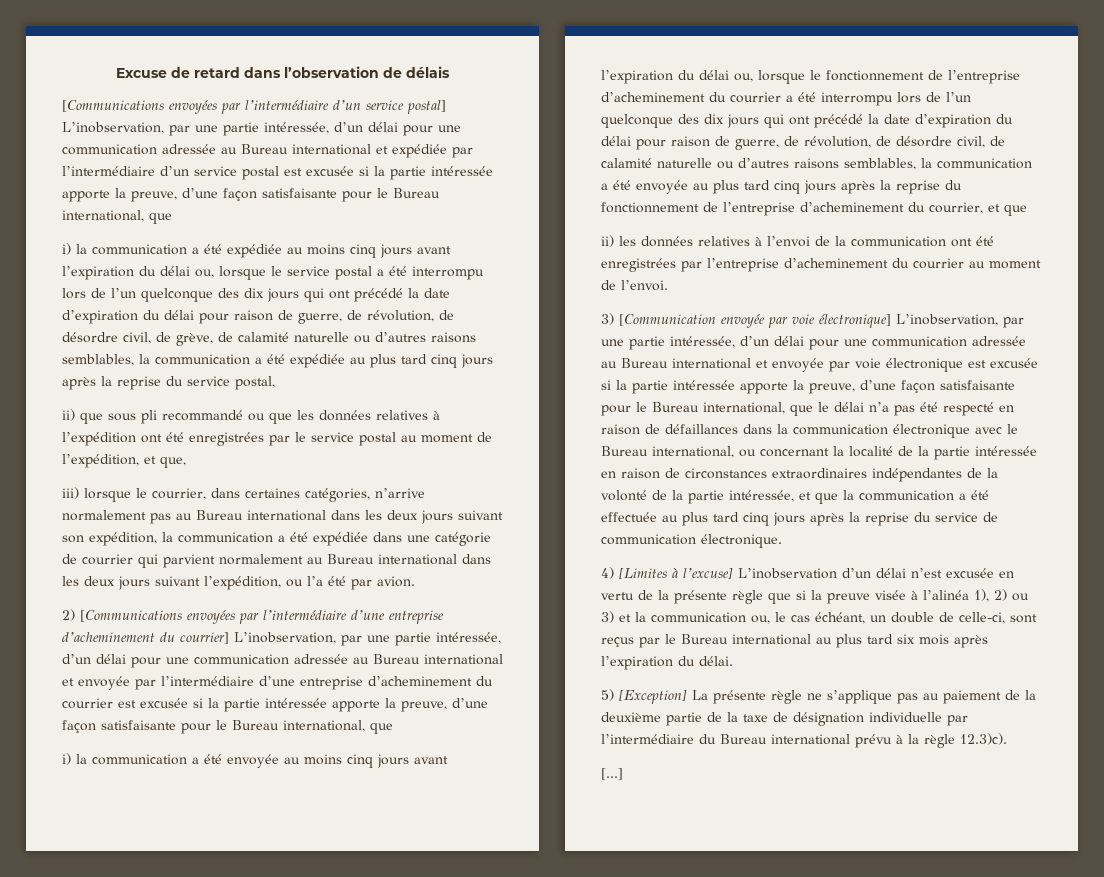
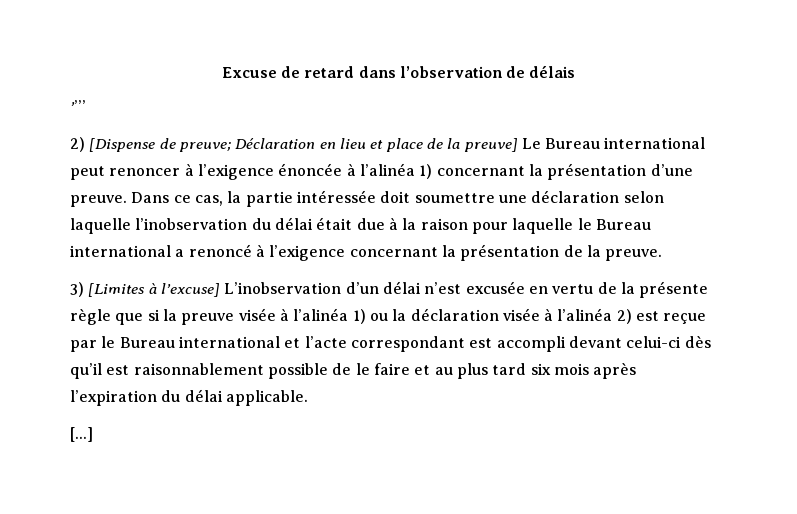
[62,100,446,114] [62,122,461,136] [62,144,473,158] [62,166,493,180] [62,188,440,202] [62,210,172,224] [62,243,451,258] [62,266,484,280] [62,288,450,302] [62,310,454,324] [62,332,476,346] [62,354,493,368] [62,376,275,390] [62,409,440,424] [62,432,492,446] [62,454,186,468] [62,487,425,502] [62,510,503,524] [62,532,491,546] [62,554,491,568] [62,576,415,590] [62,609,444,624] [62,632,501,646] [62,654,503,668] [62,676,493,690] [62,698,488,712] [62,720,393,734] [62,753,448,768] [601,70,1020,84] [601,92,971,106] [601,114,1013,128] [601,136,1005,150] [601,158,1032,170] [601,180,962,194] [601,202,1027,216] [601,235,994,247] [601,258,1041,272] [601,280,668,291] [601,313,1024,328] [601,336,1026,350] [601,358,1038,372] [601,380,1015,394] [601,402,1014,416] [601,424,1018,438] [601,446,1037,460] [601,468,998,482] [601,490,989,504] [601,512,998,526] [601,534,782,548] [601,567,614,579] [Communications envoyées par l’intermédiaire d’un service postal] L’inobservation, par une partie intéressée, d’un délai pour une communication adressée au Bureau international et expédiée par l’intermédiaire d’un service postal est excusée si la partie intéressée apporte la preuve, d’une façon satisfaisante pour le Bureau international, que // i) la communication a été expédiée au moins cinq jours avant l’expiration du délai ou, lorsque le service postal a été interrompu lors de l’un quelconque des dix jours qui ont précédé la date d’expiration du délai pour raison de guerre, de révolution, de désordre civil, de grève, de calamité naturelle ou d’autres raisons semblables, la communication a été expédiée au plus tard cinq jours après la reprise du service postal, // ii) que sous pli recommandé ou que les données relatives à l’expédition ont été enregistrées par le service postal au moment de l’expédition, et que, // iii) lorsque le courrier, dans certaines catégories, n’arrive normalement pas au Bureau international dans les deux jours suivant son expédition, la communication a été expédiée dans une catégorie de courrier qui parvient normalement au Bureau international dans les deux jours suivant l’expédition, ou l’a été par avion. // 2) [Communications envoyées par l’intermédiaire d’une entreprise d’acheminement du courrier] L’inobservation, par une partie intéressée, d’un délai pour une communication adressée au Bureau international et envoyée par l’intermédiaire d’une entreprise d’acheminement du courrier est excusée si la partie intéressée apporte la preuve, d’une façon satisfaisante pour le Bureau international, que // i) la communication a été envoyée au moins cinq jours avant l’expiration du délai ou, lorsque le fonctionnement de l’entreprise d’acheminement du courrier a été interrompu lors de l’un quelconque des dix jours qui ont précédé la date d’expiration du délai pour raison de guerre, de révolution, de désordre civil, de calamité naturelle ou d’autres raisons semblables, la communication a été envoyée au plus tard cinq jours après la reprise du fonctionnement de l’entreprise d’acheminement du courrier, et que // ii) les données relatives à l’envoi de la communication ont été enregistrées par l’entreprise d’acheminement du courrier au moment de l’envoi. // 3) [Communication envoyée par voie électronique] L’inobservation, par une partie intéressée, d’un délai pour une communication adressée au Bureau international et envoyée par voie électronique est excusée si la partie intéressée apporte la preuve, d’une façon satisfaisante pour le Bureau international, que le délai n’a pas été respecté en raison de défaillances dans la communication électronique avec le Bureau international, ou concernant la localité de la partie intéressée en raison de circonstances extraordinaires indépendantes de la volonté de la partie intéressée, et que la communication a été effectuée au plus tard cinq jours après la reprise du service de communication électronique. // 4) -> [70,100,86,112] [70,137,706,152] [70,163,693,180] [70,190,664,207] [70,217,651,234] [70,244,663,261] [70,282,84,297] ’’’’ // 2) [Dispense de preuve; Déclaration en lieu et place de la preuve] Le Bureau international peut renoncer à l’exigence énoncée à l’alinéa 1) concernant la présentation d’une preuve. Dans ce cas, la partie intéressée doit soumettre une déclaration selon laquelle l’inobservation du délai était due à la raison pour laquelle le Bureau international a renoncé à l’exigence concernant la présentation de la preuve. // 3)
[974,589,1029,602] [601,611,1037,624] [601,634,811,648] 1), 2) ou 3) et la communication ou, le cas échéant, un double de celle-ci, sont reçus par le Bureau international -> [352,308,707,324] [70,336,711,352] [70,363,431,379] 1) ou la déclaration visée à l’alinéa 2) est reçue par le Bureau international et l’acte correspondant est accompli devant celui-ci dès qu’il est raisonnablement possible de le faire et
[699,656,733,666] [601,689,1036,704] [601,712,968,726] [601,733,1007,748] délai. // 5) [Exception] La présente règle ne s’applique pas au paiement de la deuxième partie de la taxe de désignation individuelle par l’intermédiaire du Bureau international prévu à la règle 12.3)c). -> [184,389,308,406] délai applicable.

